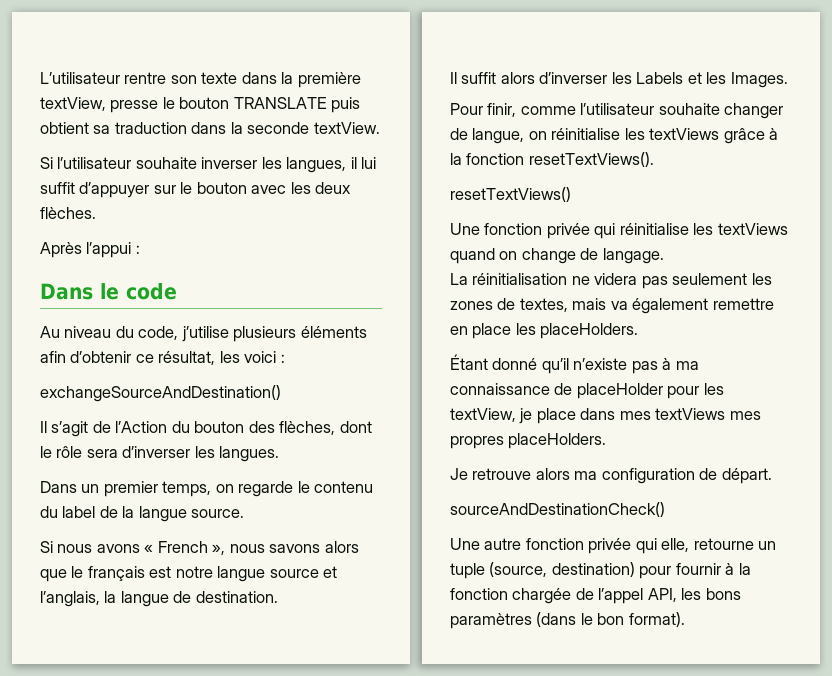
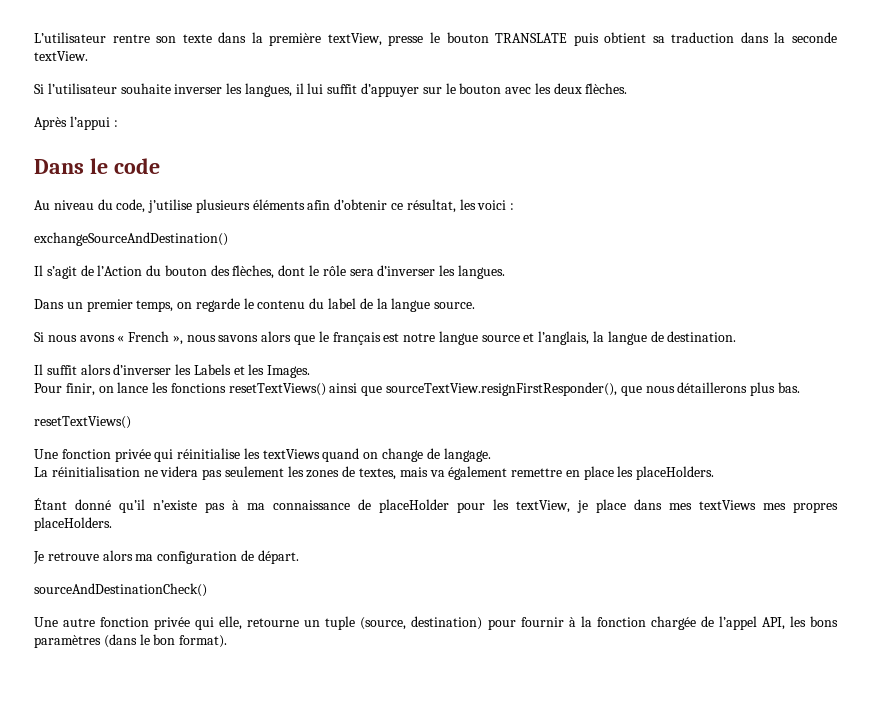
[520,103,784,119] [450,128,779,144] [450,152,654,167] comme l’utilisateur souhaite changer de langue, on réinitialise les textViews grâce à la fonction resetTextViews(). -> [98,382,800,396] on lance les fonctions resetTextViews() ainsi que sourceTextView.resignFirstResponder(), que nous détaillerons plus bas.

